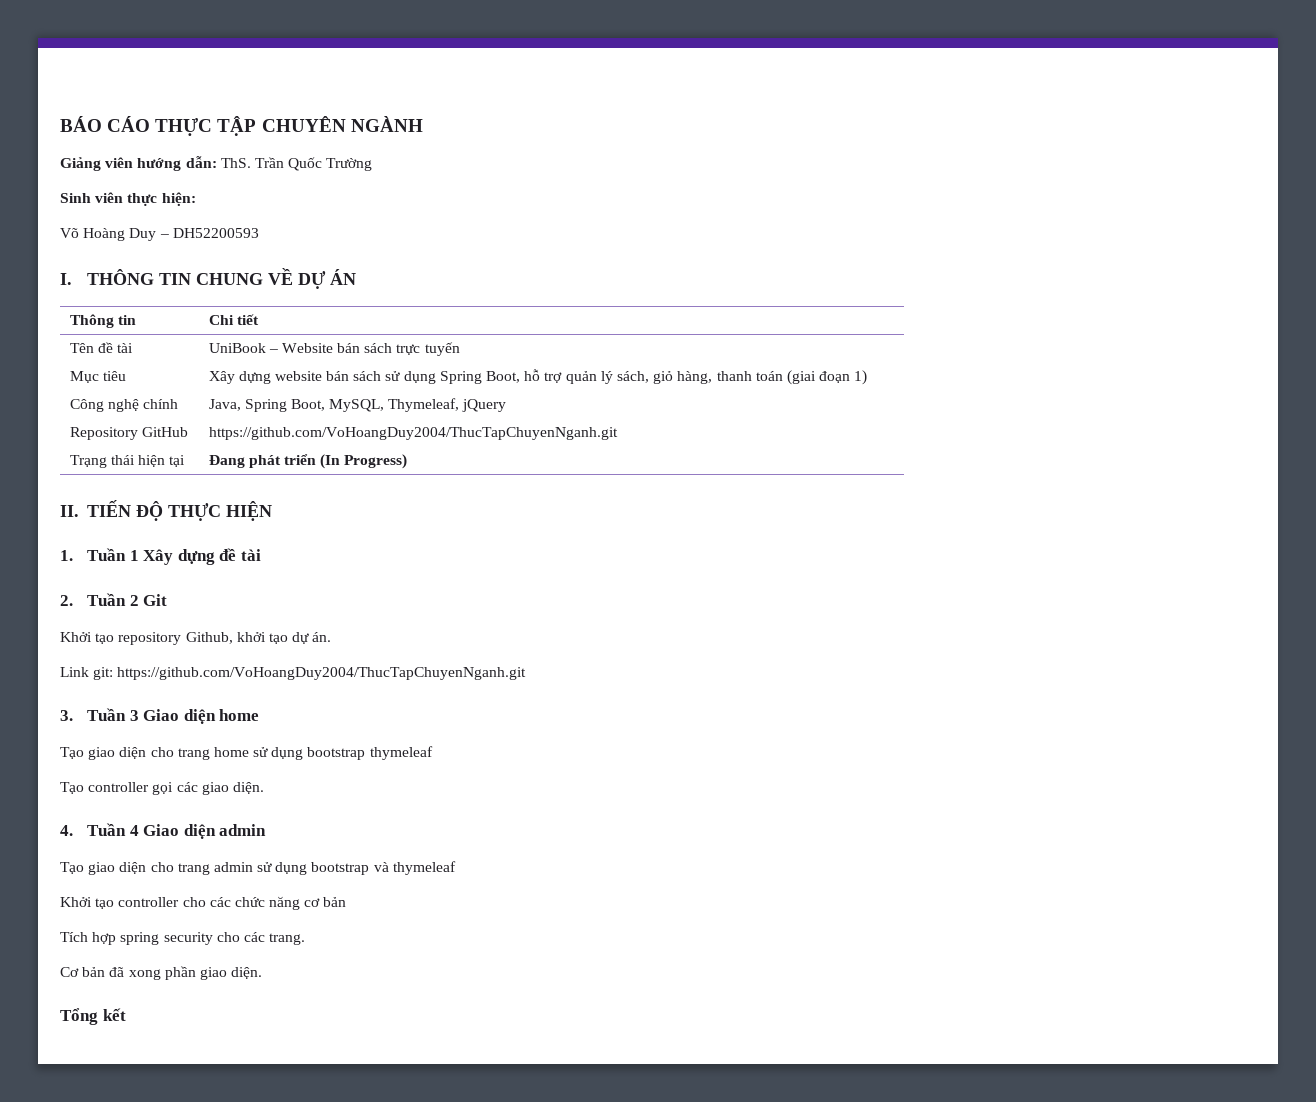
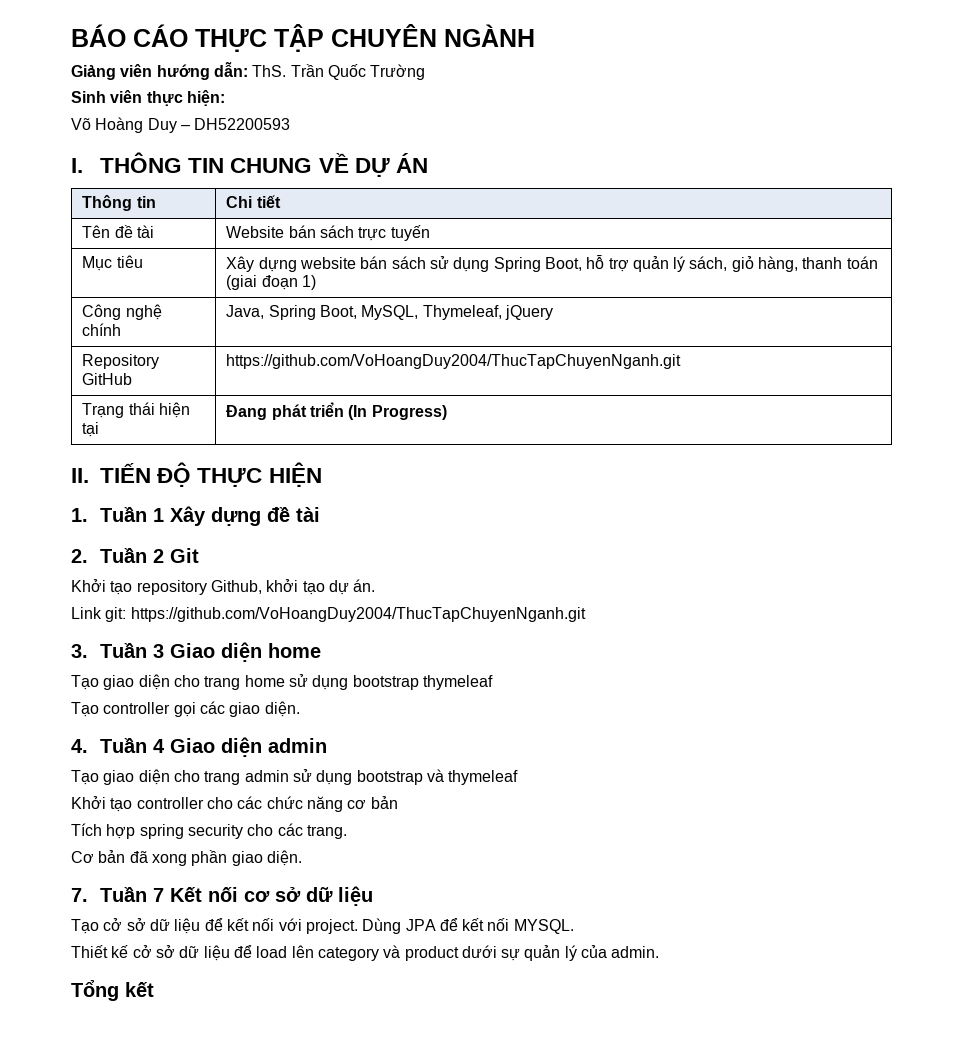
[208,343,278,353] UniBook – -> (154, 231) none
(263, 973) none -> [71,886,374,906] [71,918,574,934] [71,945,660,961] // 7. Tuần 7 Kết nối cơ sở dữ liệu // Tạo cở sở dữ liệu để kết nối với project. Dùng JPA để kết nối MYSQL. // Thiết kế cở sở dữ liệu để load lên category và product dưới sự quản lý của admin.

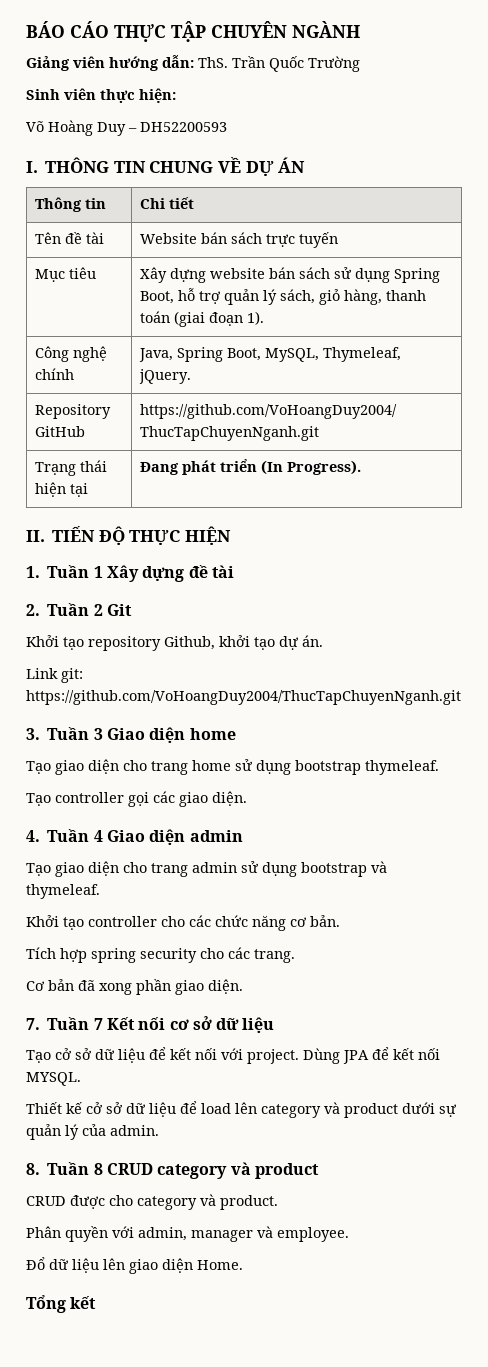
[301,275,316,290] 1) -> [246,311,264,325] 1).
[504,305,553,320] jQuery -> [138,369,191,384] jQuery.
[371,405,447,420] Progress) -> [286,460,361,475] Progress).
[422,675,493,690] thymeleaf -> [365,760,439,775] thymeleaf.
[448,770,519,785] thymeleaf -> [26,884,100,899] thymeleaf.
[370,796,398,809] bản -> [310,915,340,927] bản.
(660, 952) none -> [26,1162,319,1179] [26,1194,278,1210] [26,1226,349,1242] [26,1257,243,1274] // 8. Tuần 8 CRUD category và product // CRUD được cho category và product. // Phân quyền với admin, manager và employee. // Đổ dữ liệu lên giao diện Home.

